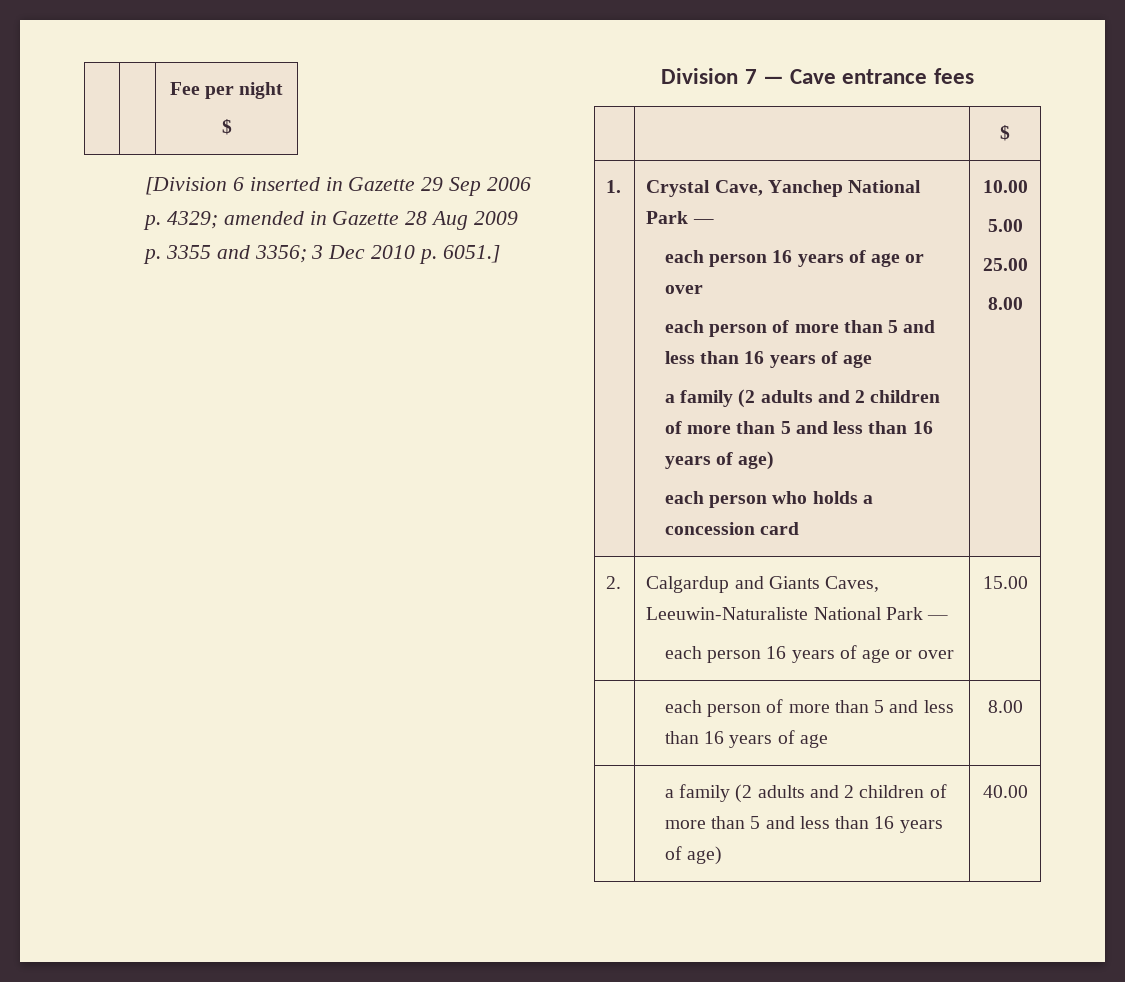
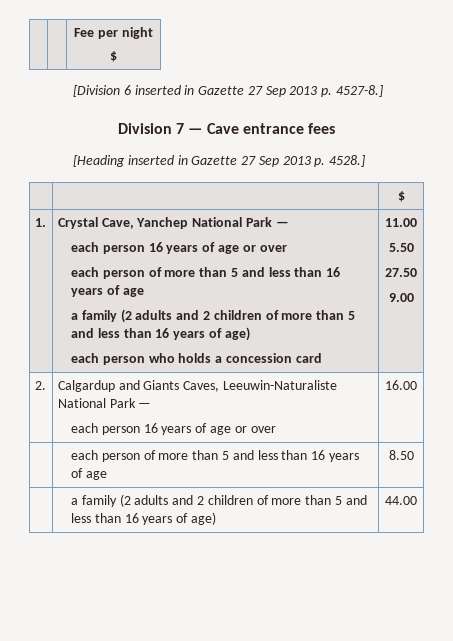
[421,177,531,196] [143,211,518,230] [143,245,500,264] 29 Sep 2006 p. 4329; amended in Gazette 28 Aug 2009 p. 3355 and 3356; 3 Dec 2010 p. 6051.] -> [247,85,383,97] 27 Sep 2013 p. 4527-8.]
(974, 76) none -> [72,155,366,167] // [Heading inserted in Gazette 27 Sep 2013 p. 4528.]
[982,180,1028,193] [987,219,1023,232] [982,258,1028,271] [987,297,1023,310] 10.00 // 5.00 // 25.00 // 8.00 -> [385,218,417,227] [388,243,414,252] [385,268,417,277] [388,293,414,302] 11.00 // 5.50 // 27.50 // 9.00
[982,576,1028,589] 15.00 -> [385,380,417,390] 16.00
[987,700,1023,713] 8.00 -> [388,450,414,460] 8.50
[982,785,1028,798] 40.00 -> [385,496,417,505] 44.00

